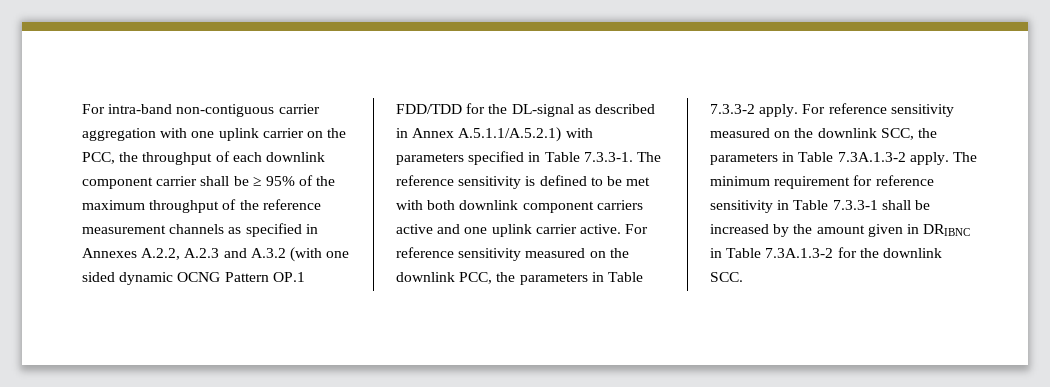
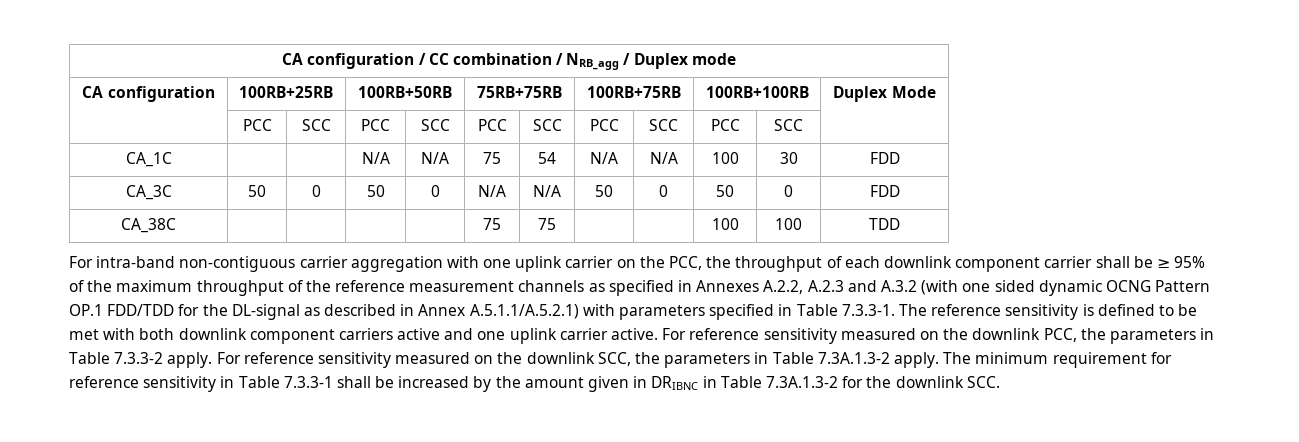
(82, 109) none -> [282,53,736,70] [82,86,215,102] [238,86,333,98] [358,86,453,98] [477,86,562,98] [587,86,681,98] [705,86,809,98] [833,86,936,102] [242,119,272,131] [301,119,331,131] [361,119,391,131] [420,119,450,131] [477,119,507,131] [532,119,562,131] [589,119,619,131] [649,119,678,131] [710,119,740,131] [774,119,803,131] [125,152,172,167] [361,152,390,164] [421,152,450,164] [483,152,502,164] [538,152,556,164] [590,152,618,164] [649,152,678,164] [711,152,739,164] [779,152,798,164] [869,152,900,164] [125,185,172,200] [248,185,266,197] [311,185,321,197] [366,185,385,197] [430,185,440,197] [478,185,507,197] [533,185,561,197] [595,185,613,197] [659,185,668,197] [716,185,734,197] [784,185,793,197] [869,185,900,197] [121,218,176,233] [483,218,502,230] [538,218,556,230] [711,218,739,230] [775,218,802,230] [869,218,900,230] CA configuration / CC combination / NRB_agg / Duplex mode // CA configuration | 100RB+25RB | 100RB+50RB | 75RB+75RB | 100RB+75RB | 100RB+100RB | Duplex Mode // | PCC | SCC | PCC | SCC | PCC | SCC | PCC | SCC | PCC | SCC | // CA_1C | | | N/A | N/A | 75 | 54 | N/A | N/A | 100 | 30 | FDD // CA_3C | 50 | 0 | 50 | 0 | N/A | N/A | 50 | 0 | 50 | 0 | FDD // CA_38C | | | | | 75 | 75 | | | 100 | 100 | TDD //

